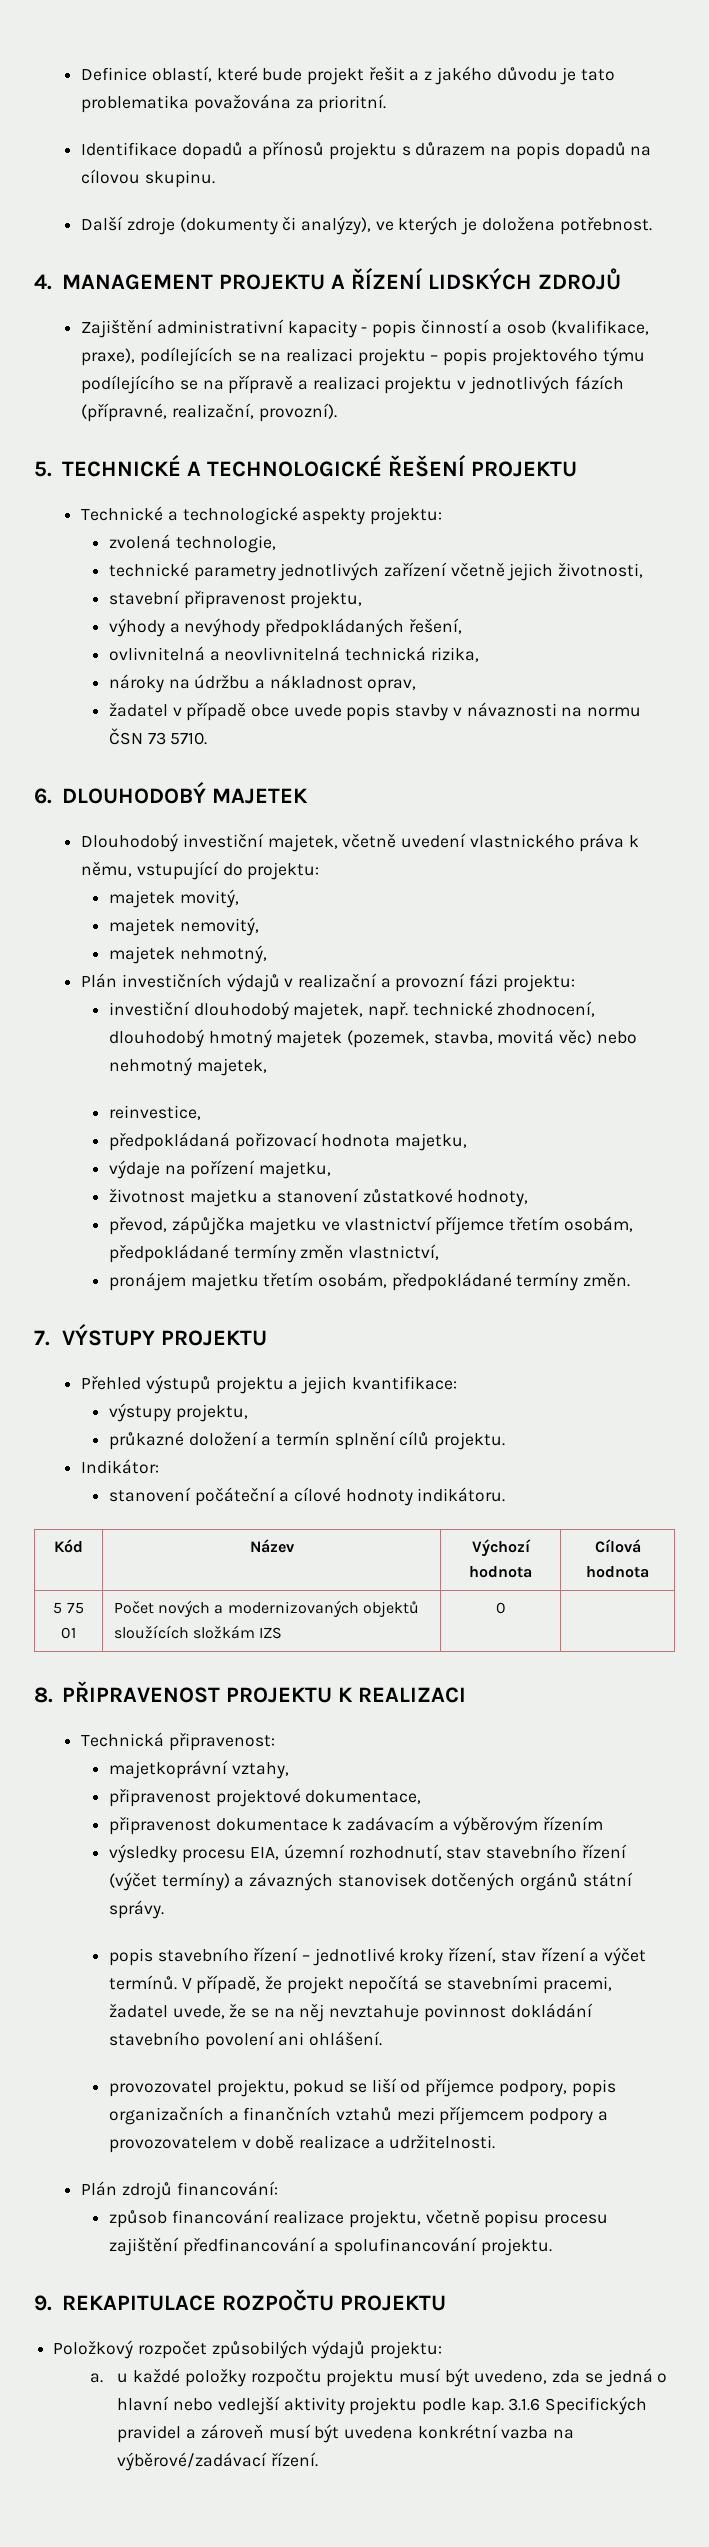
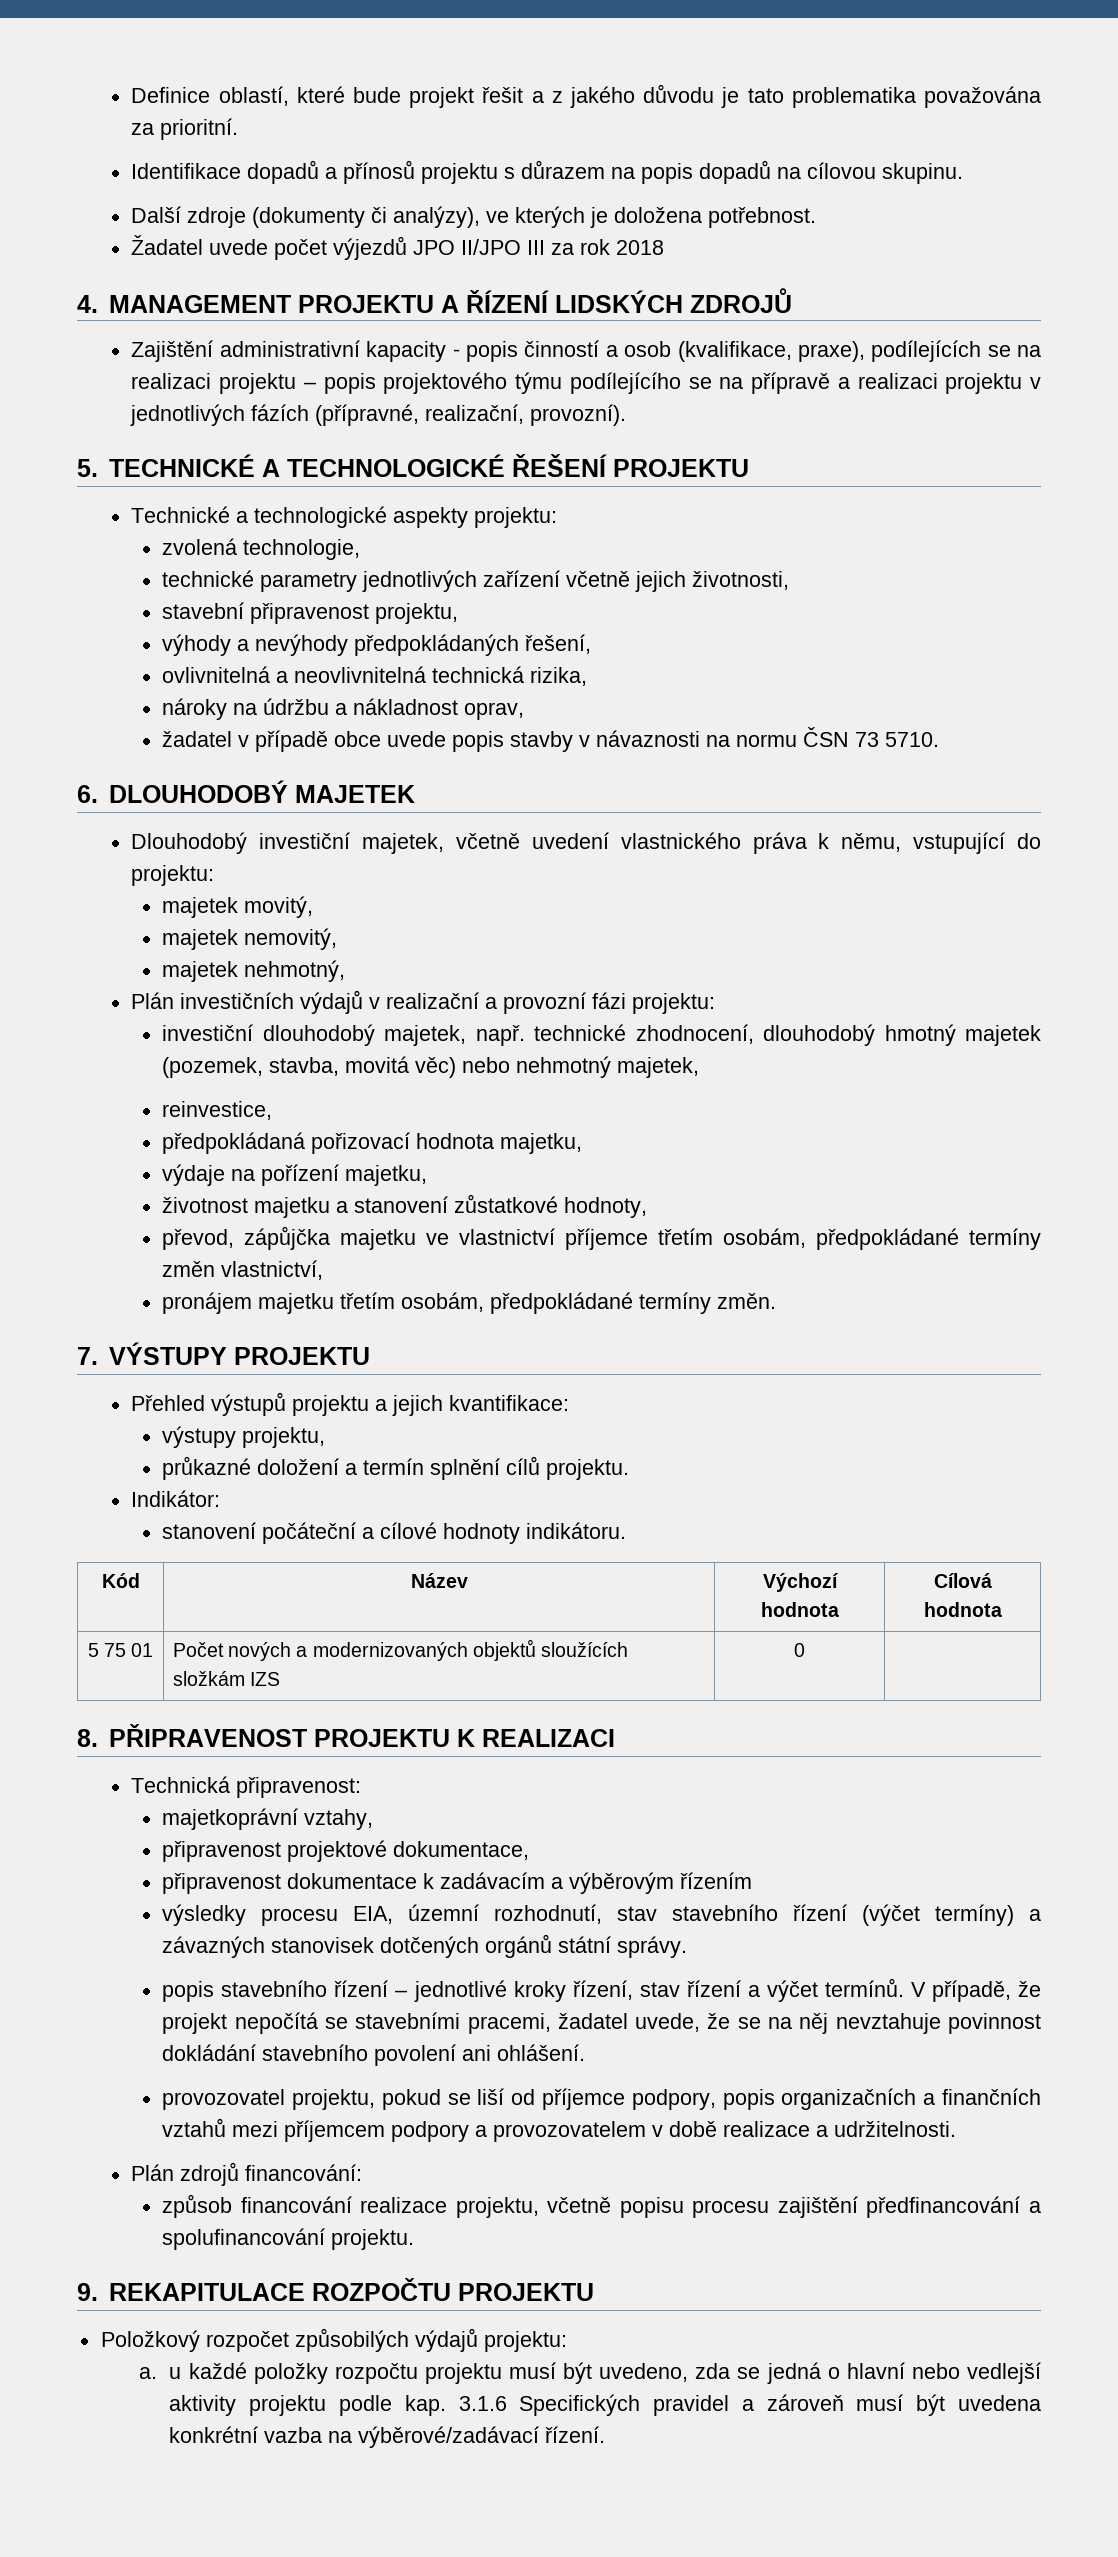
(652, 225) none -> [131,235,665,260] // Žadatel uvede počet výjezdů JPO II/JPO III za rok 2018

